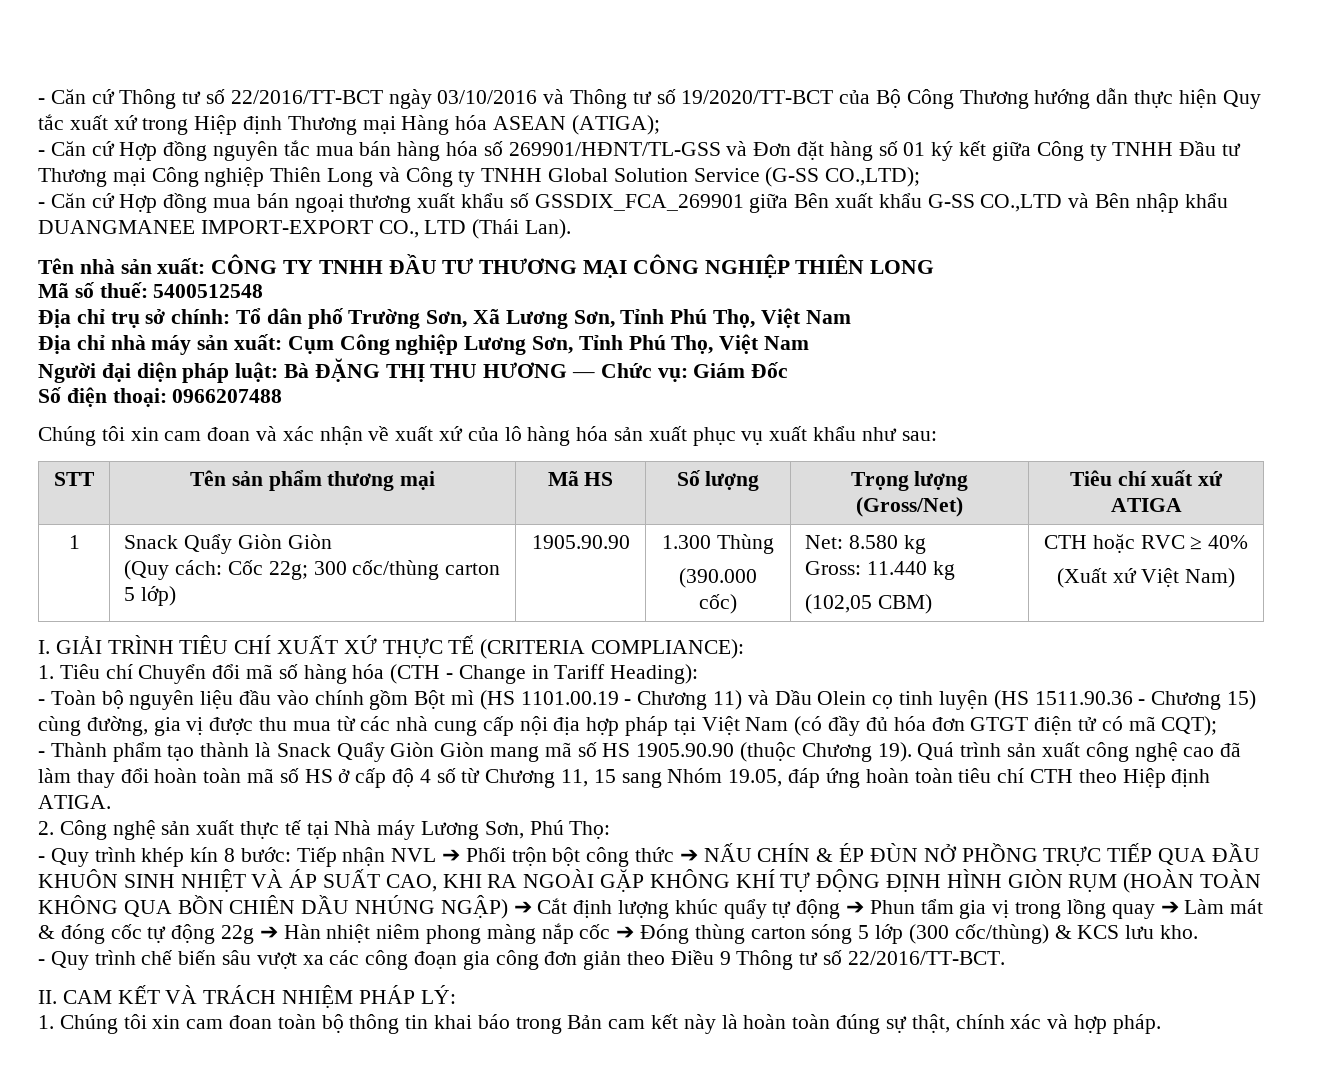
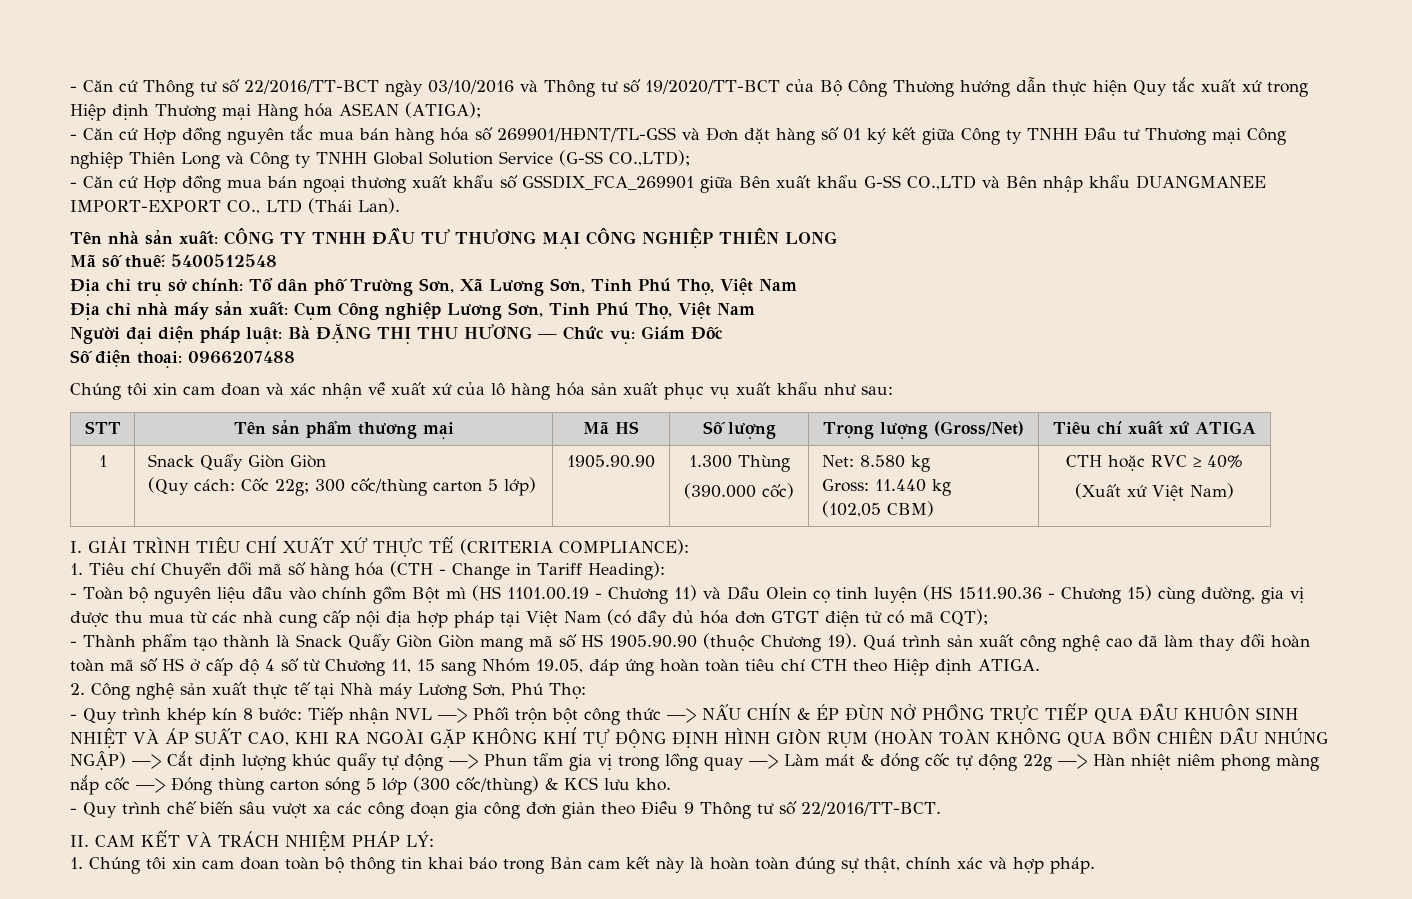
[442,849,461,862] ➔ -> [438,708,467,723] —>
[679,849,698,862] ➔ -> [667,708,696,723] —>
[513,901,532,914] ➔ -> [132,754,161,769] —>
[846,901,865,914] ➔ -> [449,754,478,769] —>
[1160,901,1179,914] ➔ -> [749,754,778,769] —>
[259,926,278,939] ➔ -> [1058,754,1087,769] —>
[616,926,635,939] ➔ -> [136,778,165,793] —>

